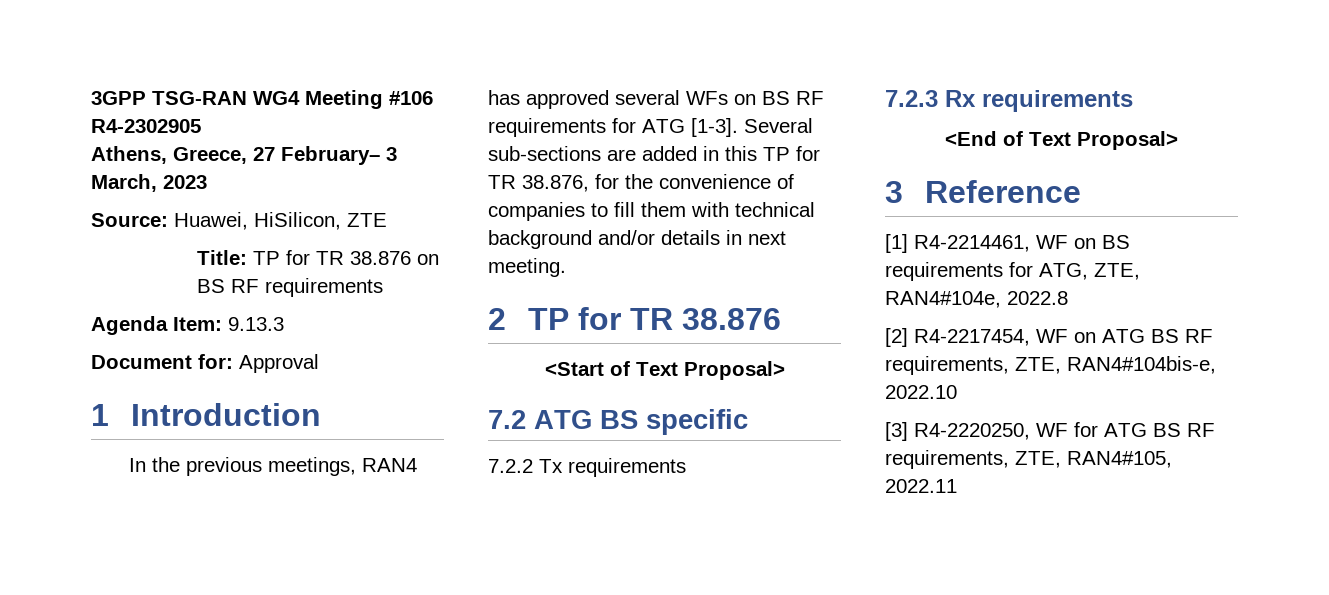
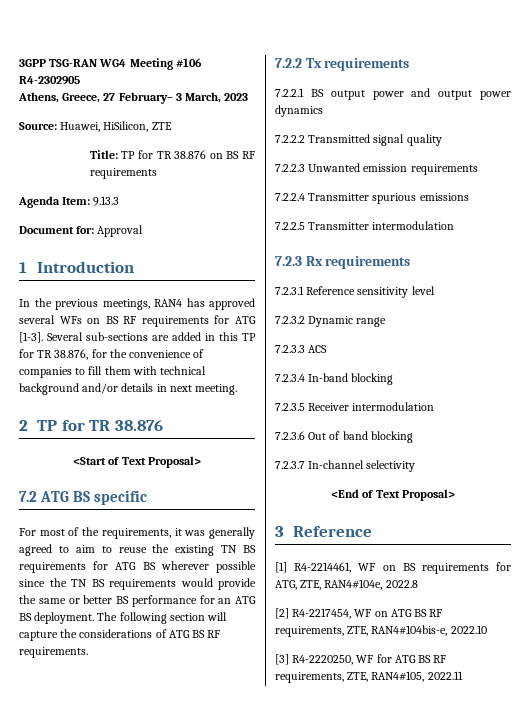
[488,458,686,477] [885,90,1133,112] 7.2.2 Tx requirements // 7.2.3 Rx requirements -> [19,527,255,539] [19,544,256,556] [19,561,256,573] [19,578,256,590] [19,595,256,607] [19,612,228,624] [19,629,221,641] [19,647,88,658] [275,58,410,71] [275,88,511,100] [275,105,323,117] [275,134,442,146] [275,163,478,175] [275,193,469,204] [275,221,455,230] [275,256,411,269] [275,286,435,298] [275,316,387,327] [275,345,328,353] [275,373,394,385] [275,402,435,411] [275,431,413,443] [275,460,416,472] For most of the requirements, it was generally agreed to aim to reuse the existing TN BS requirements for ATG BS wherever possible since the TN BS requirements would provide the same or better BS performance for an ATG BS deployment. The following section will capture the considerations of ATG BS RF requirements. // 7.2.2 Tx requirements // 7.2.2.1 BS output power and output power dynamics // 7.2.2.2 Transmitted signal quality // 7.2.2.3 Unwanted emission requirements // 7.2.2.4 Transmitter spurious emissions // 7.2.2.5 Transmitter intermodulation // 7.2.3 Rx requirements // 7.2.3.1 Reference sensitivity level // 7.2.3.2 Dynamic range // 7.2.3.3 ACS // 7.2.3.4 In-band blocking // 7.2.3.5 Receiver intermodulation // 7.2.3.6 Out of band blocking // 7.2.3.7 In-channel selectivity

